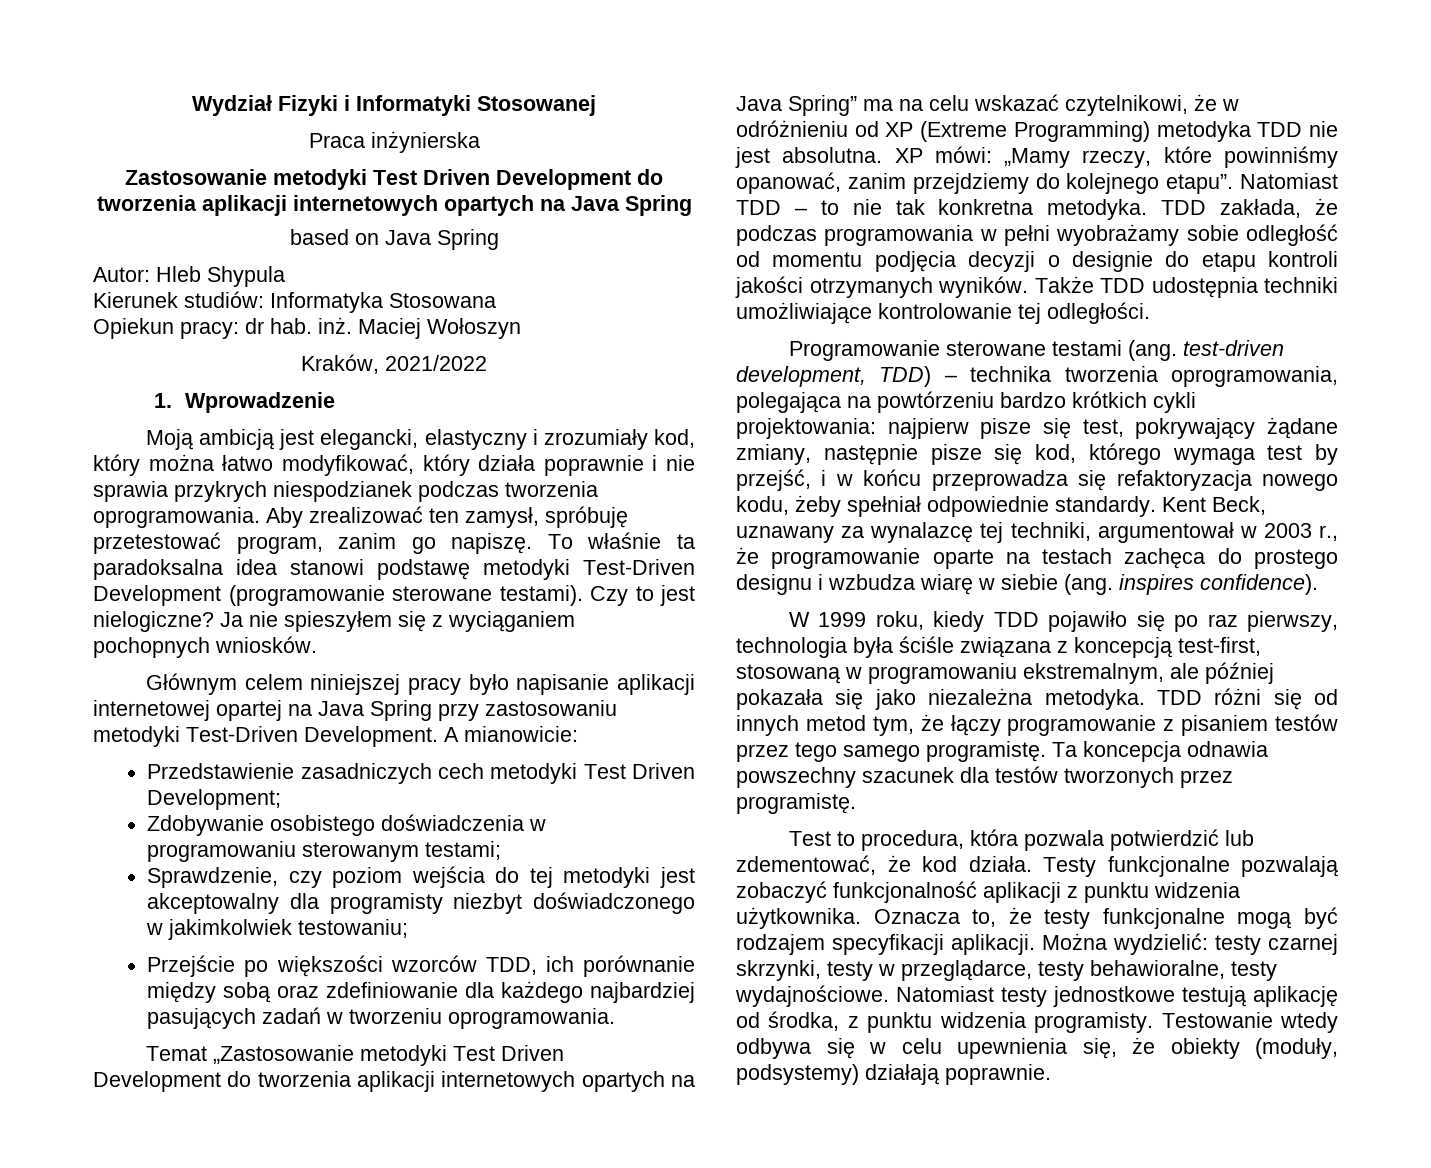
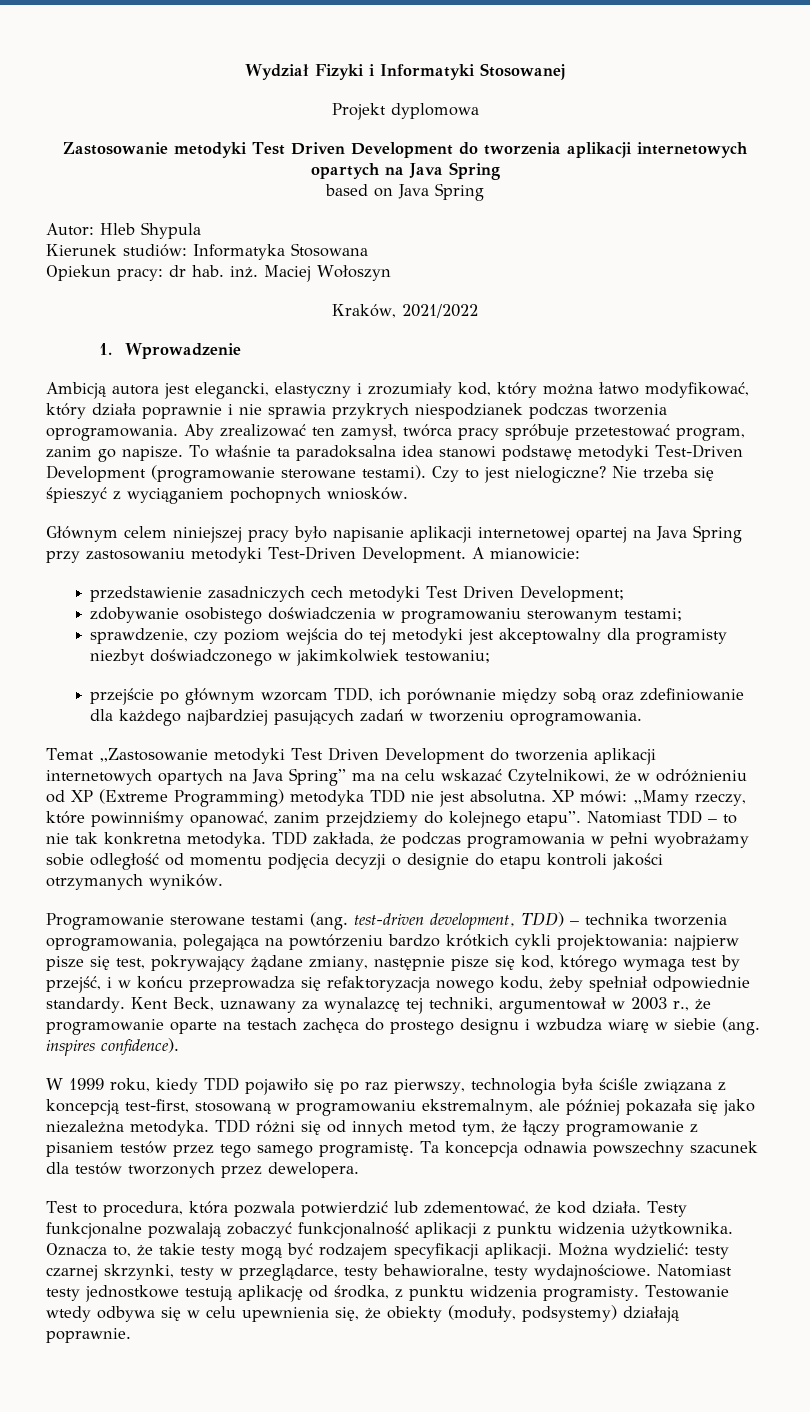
[308,131,480,153] Praca inżynierska -> [331,103,479,120] Projekt dyplomowa
[145,429,275,450] Moją ambicją -> [46,382,159,399] Ambicją autora
[545,506,628,528] spróbuję -> [403,424,569,441] twórca pracy spróbuje
[451,533,533,554] napiszę. -> [122,446,183,461] napisze.
[220,611,426,632] Ja nie spieszyłem się -> [612,466,714,481] [46,487,107,503] Nie trzeba się śpieszyć
[147,763,295,779] Przedstawienie -> [90,586,203,602] przedstawienie
[147,815,265,836] Zdobywanie -> [90,607,180,623] zdobywanie
[147,867,279,888] Sprawdzenie, -> [90,628,189,644] sprawdzenie,
[147,955,477,977] Przejście po większości wzorców -> [90,688,329,705] przejście po głównym wzorcam
[1065,95,1188,116] czytelnikowi, -> [508,769,609,785] Czytelnikowi,
[1034,276,1338,298] [736,302,1150,324] Także TDD udostępnia techniki umożliwiające kontrolowanie tej odległości. -> (223, 882) none
[736,793,856,814] programistę. -> [268,1162,359,1178] dewelopera.
[1044,908,1225,929] testy funkcjonalne -> [159,1243,235,1259] takie testy

